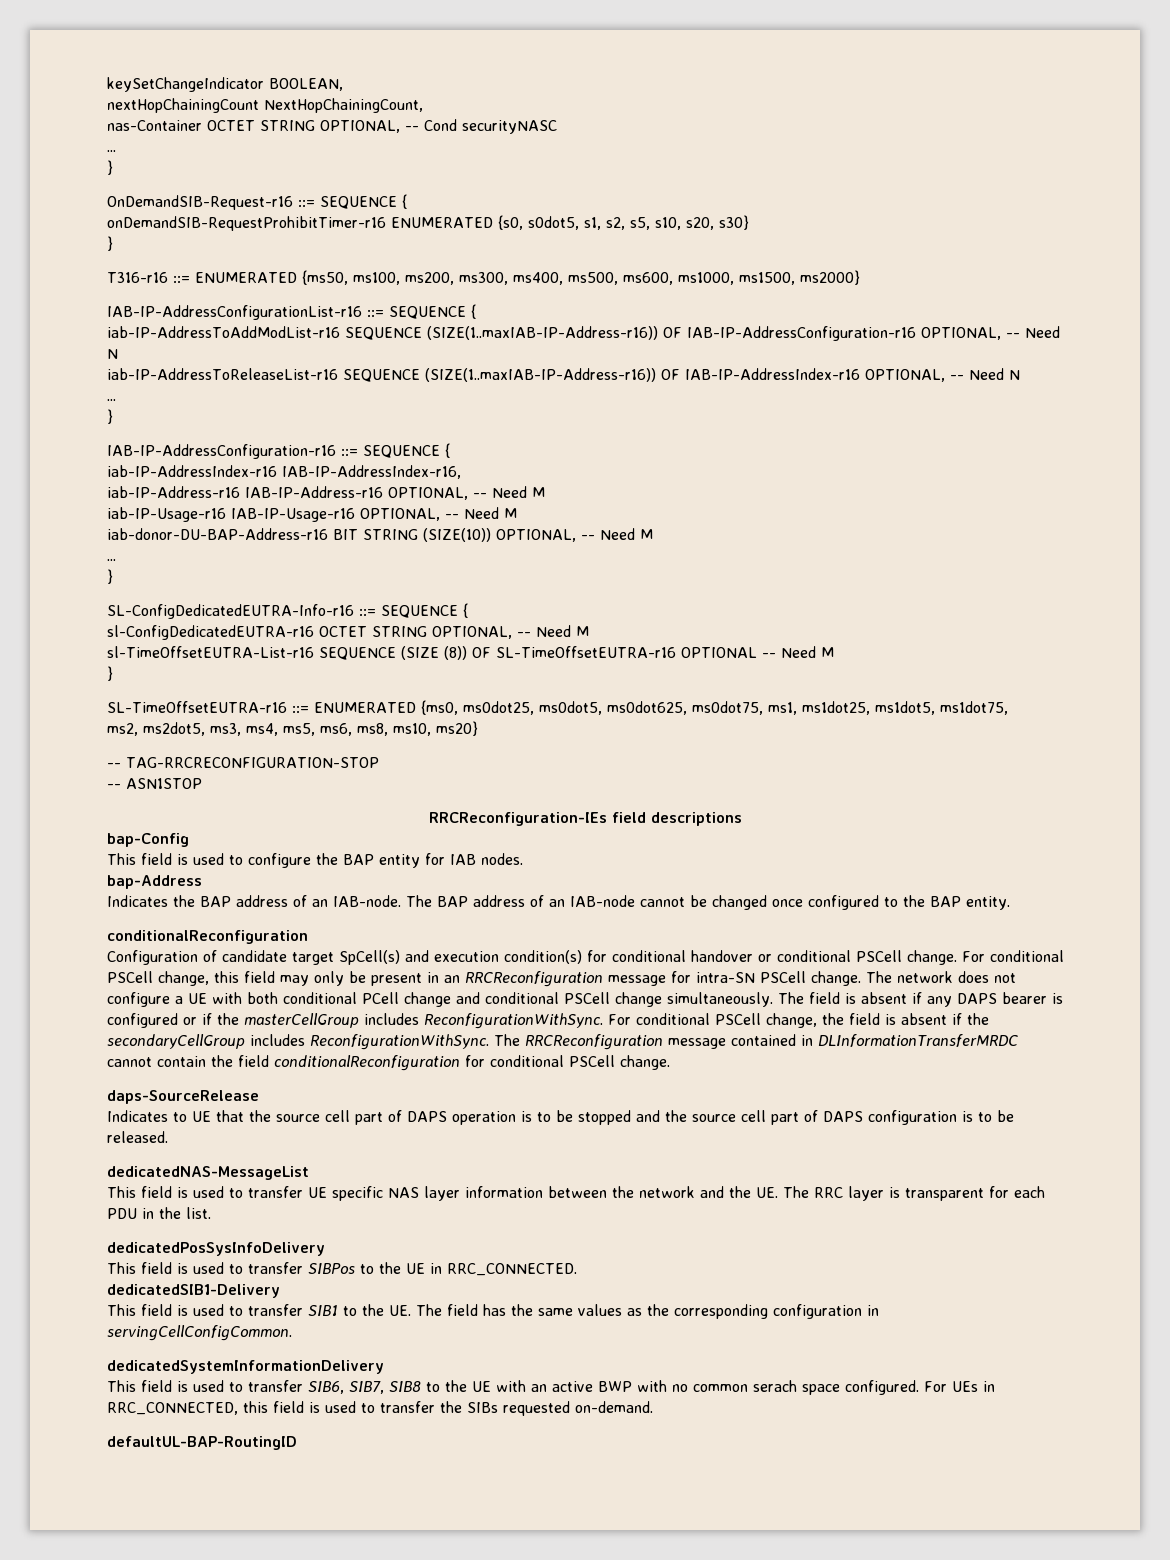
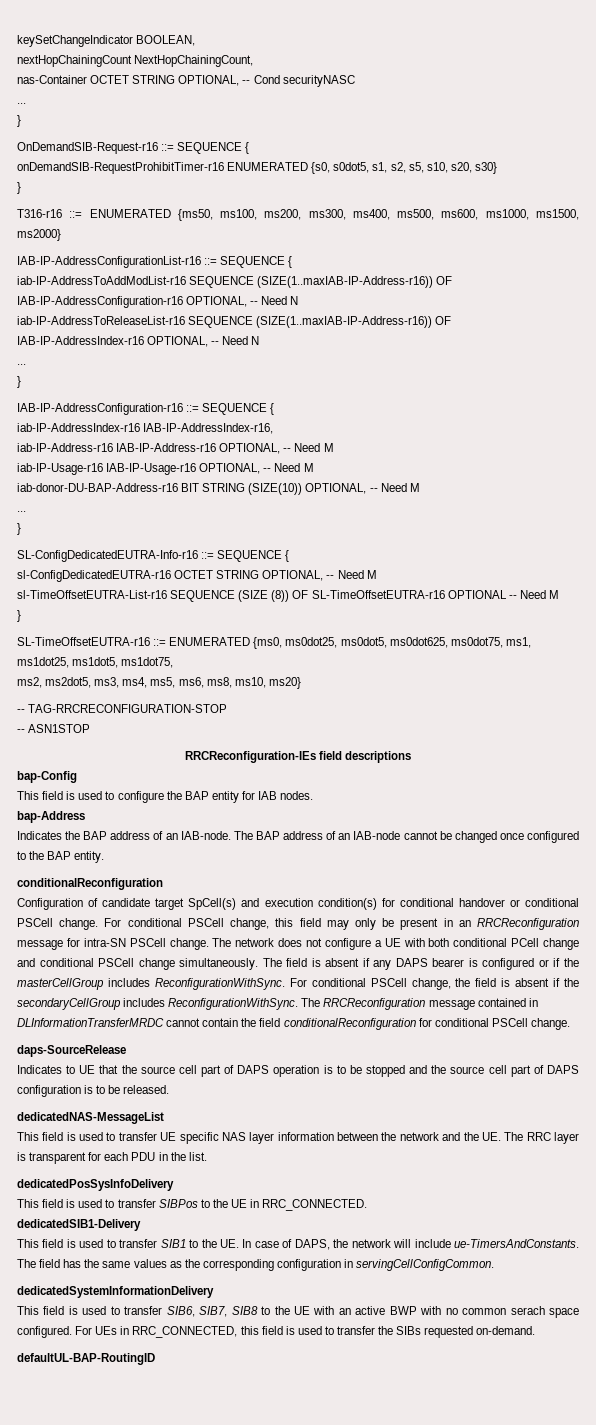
(411, 1310) none -> [242,1239,580,1250] In case of DAPS, the network will include ue-TimersAndConstants.

